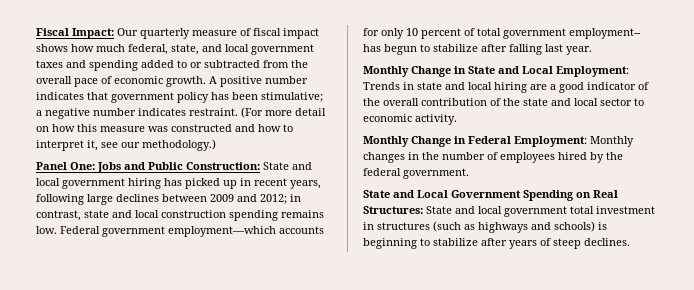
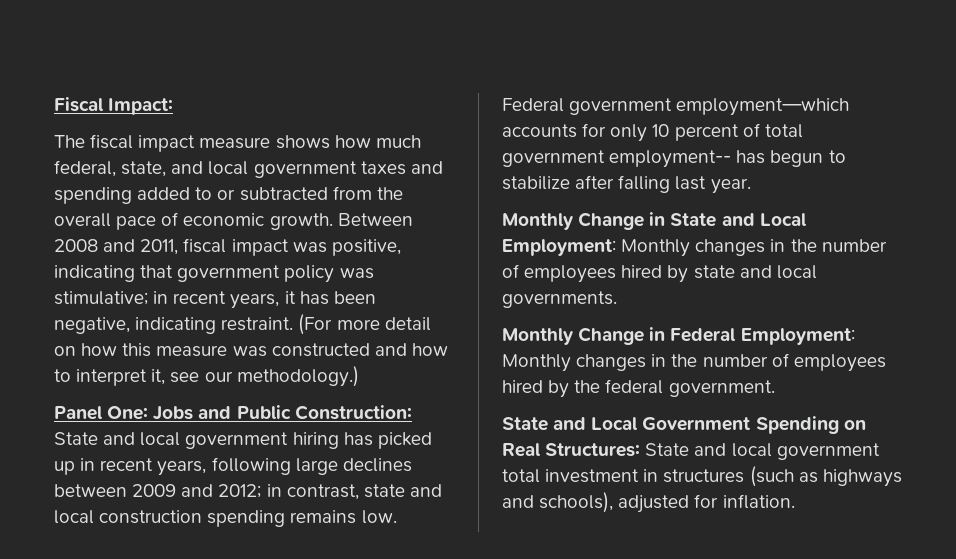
[117,28,319,39] Our quarterly measure of fiscal impact -> [54,134,271,152] // The fiscal impact measure
[209,76,308,87] [36,92,323,103] [36,108,186,119] A positive number indicates that government policy has been stimulative; a negative number indicates -> [337,213,413,226] [54,238,401,256] [54,265,374,283] [54,291,376,309] [54,317,217,334] Between 2008 and 2011, fiscal impact was positive, indicating that government policy was stimulative; in recent years, it has been negative, indicating
[363,82,649,93] [363,98,644,106] [363,114,457,125] Trends in state and local hiring are a good indicator of the overall contribution of the state and local sector to economic activity. -> [621,239,887,257] [502,264,817,283] [502,291,617,308] Monthly changes in the number of employees hired by state and local governments.
[554,221,607,232] [363,238,630,249] schools) is beginning to stabilize after years of steep declines. -> [539,492,795,513] schools), adjusted for inflation.

